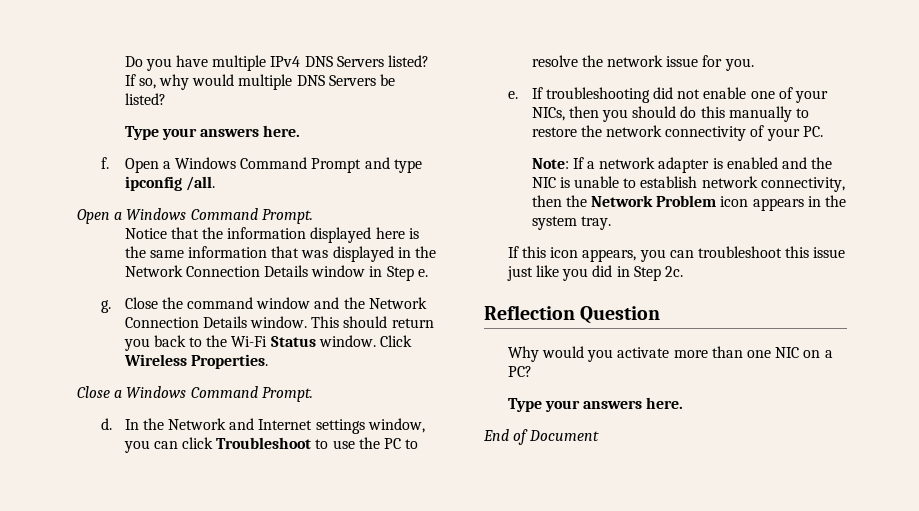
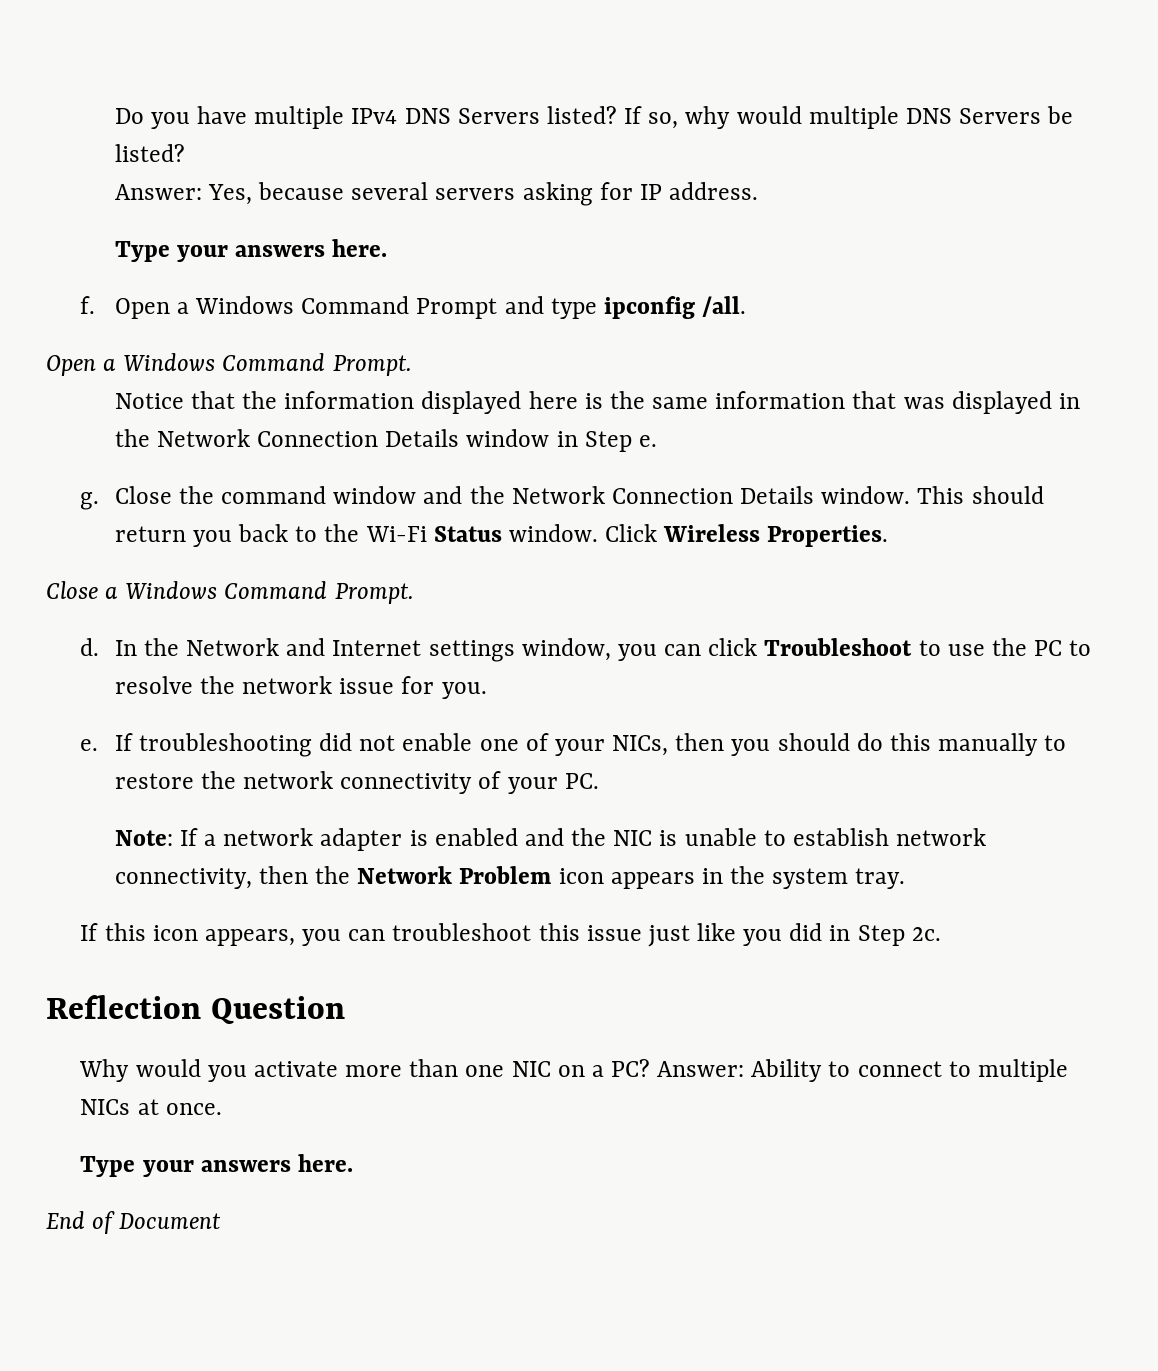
(166, 99) none -> [114,182,759,206] // Answer: Yes, because several servers asking for IP address.
(532, 371) none -> [657,1059,1068,1082] [80,1099,222,1115] Answer: Ability to connect to multiple NICs at once.

